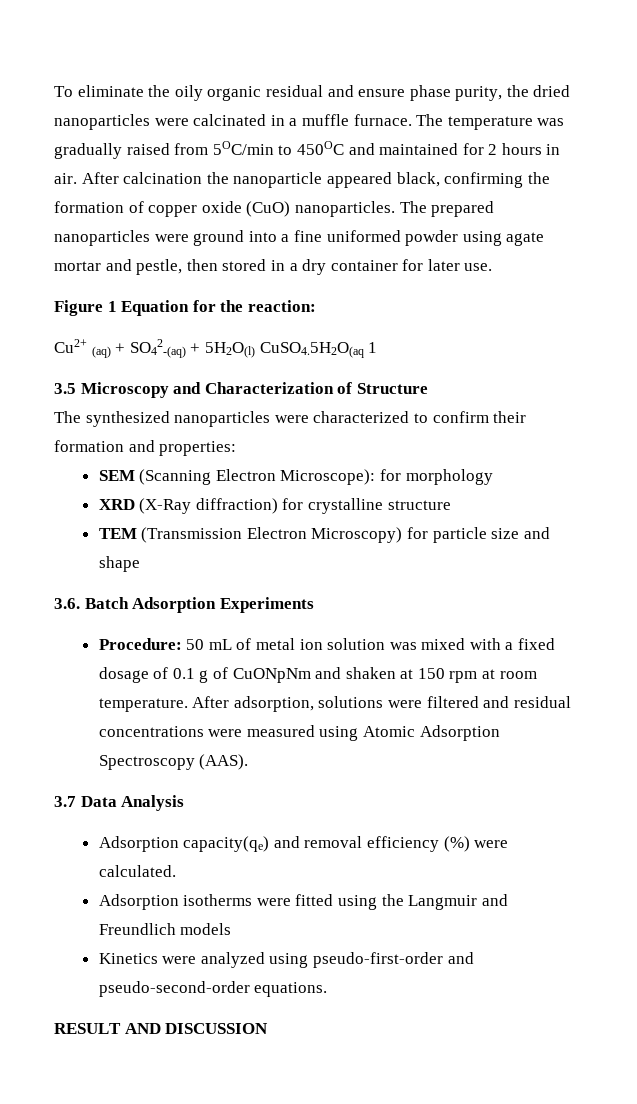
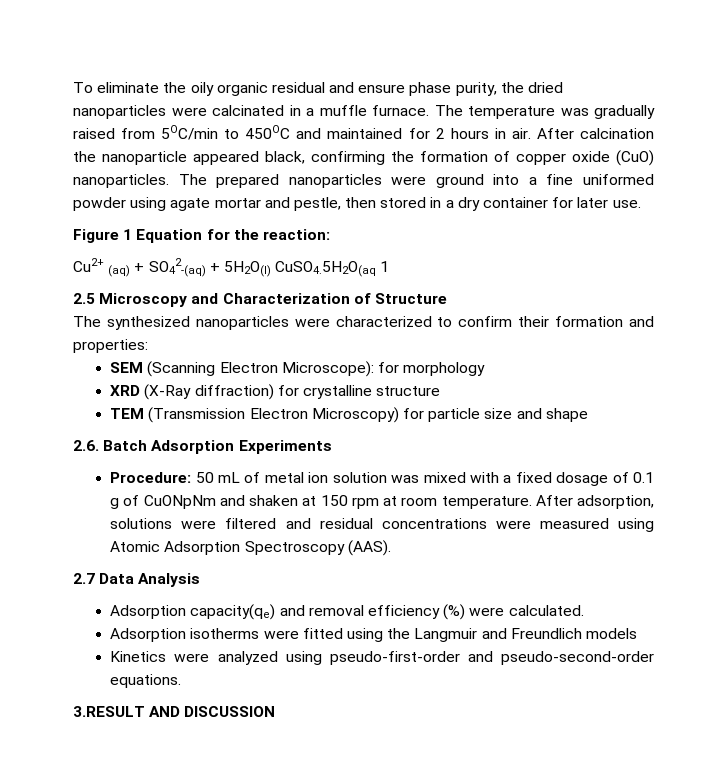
[54,383,76,394] 3.5 -> [73,293,95,304] 2.5
[54,598,80,609] 3.6. -> [73,440,99,451] 2.6.
[54,796,76,807] 3.7 -> [73,573,95,584] 2.7
[54,1023,121,1034] RESULT -> [73,706,145,717] 3.RESULT

